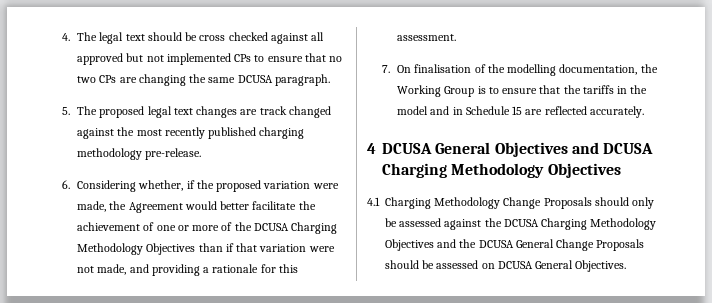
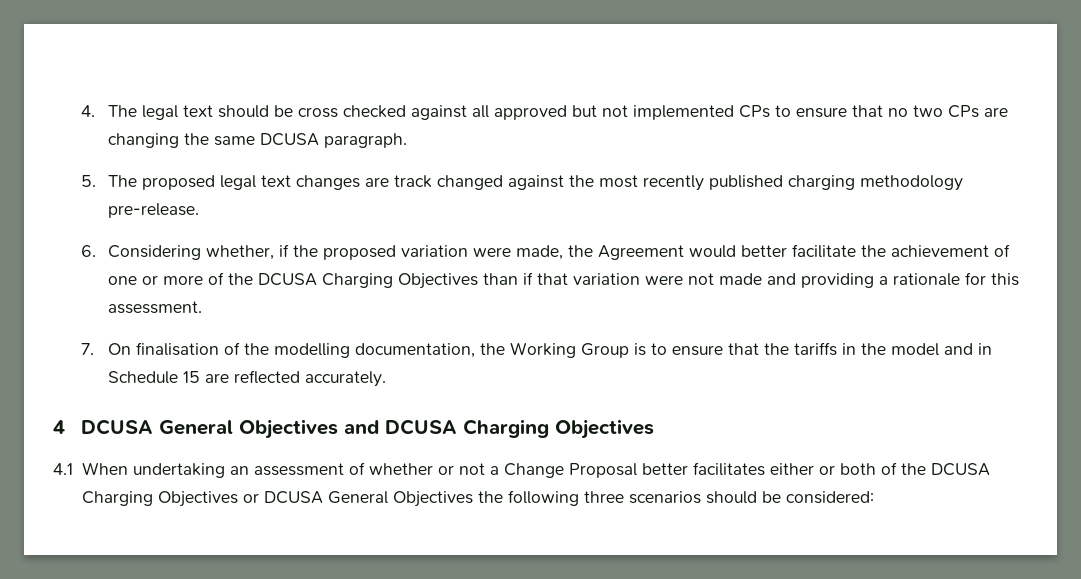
[77,243,144,255] Methodology -> (394, 280) none
[97,264,127,275] made, -> [719,273,763,285] made
[451,163,545,178] Methodology -> (549, 428) none
[385,197,655,209] [385,218,657,230] [385,239,645,251] [385,260,627,272] Charging Methodology Change Proposals should only be assessed against the DCUSA Charging Methodology Objectives and the DCUSA General Change Proposals should be assessed on DCUSA General Objectives. -> [81,462,990,478] [81,490,874,507] When undertaking an assessment of whether or not a Change Proposal better facilitates either or both of the DCUSA Charging Objectives or DCUSA General Objectives the following three scenarios should be considered:

